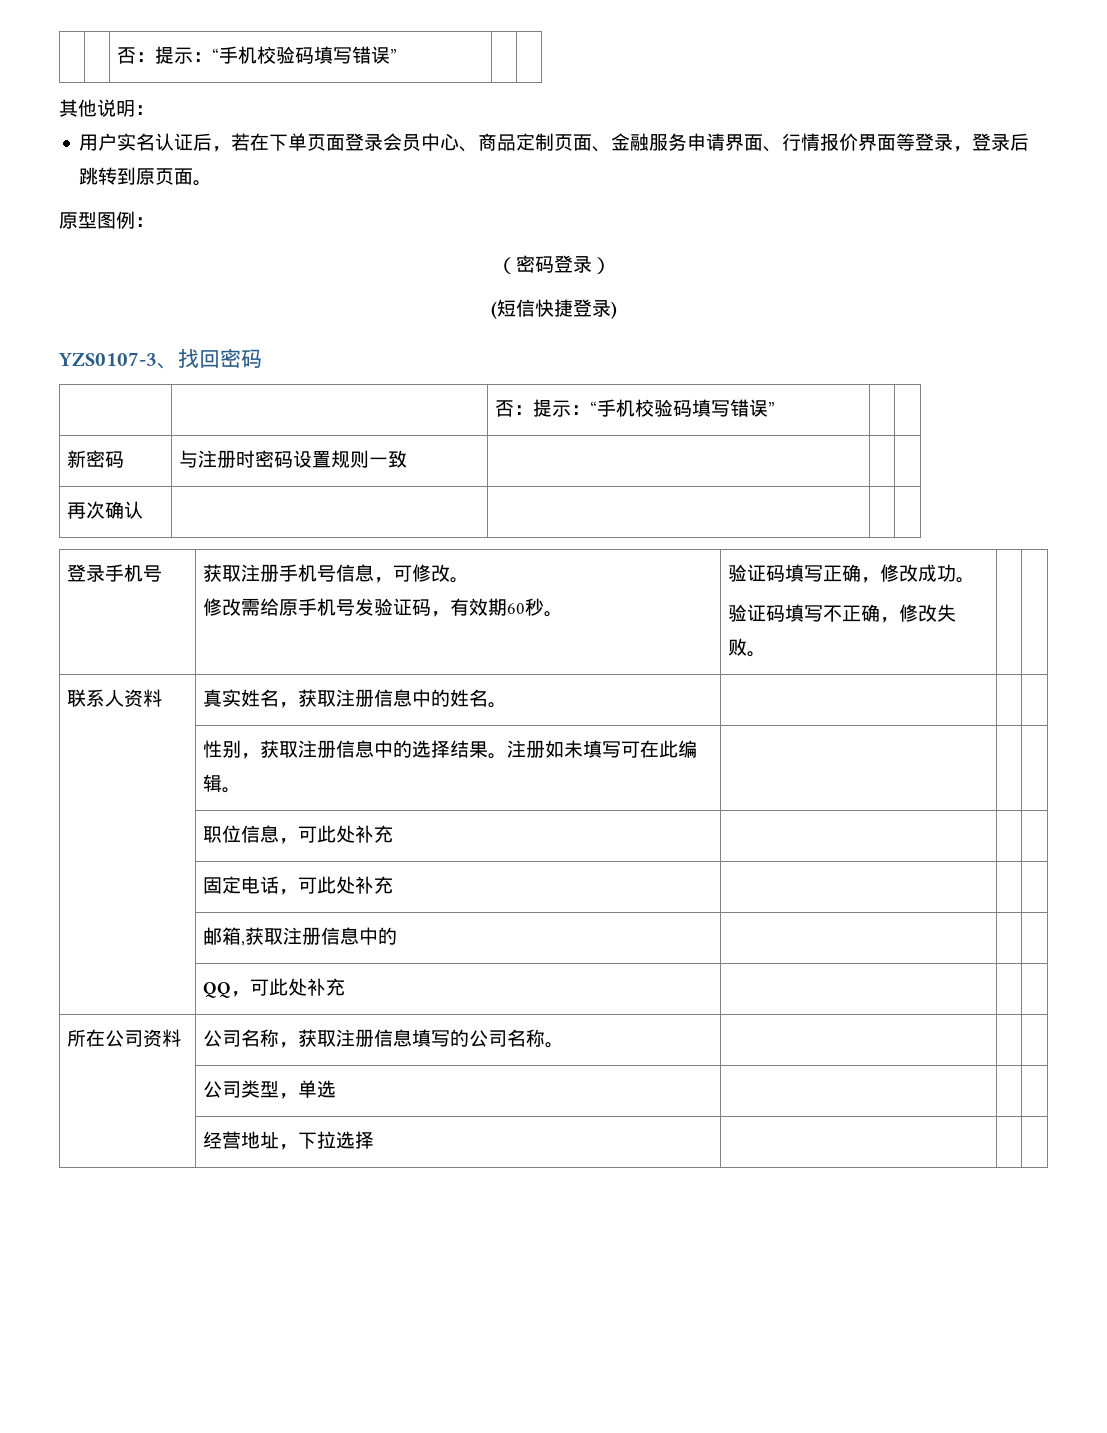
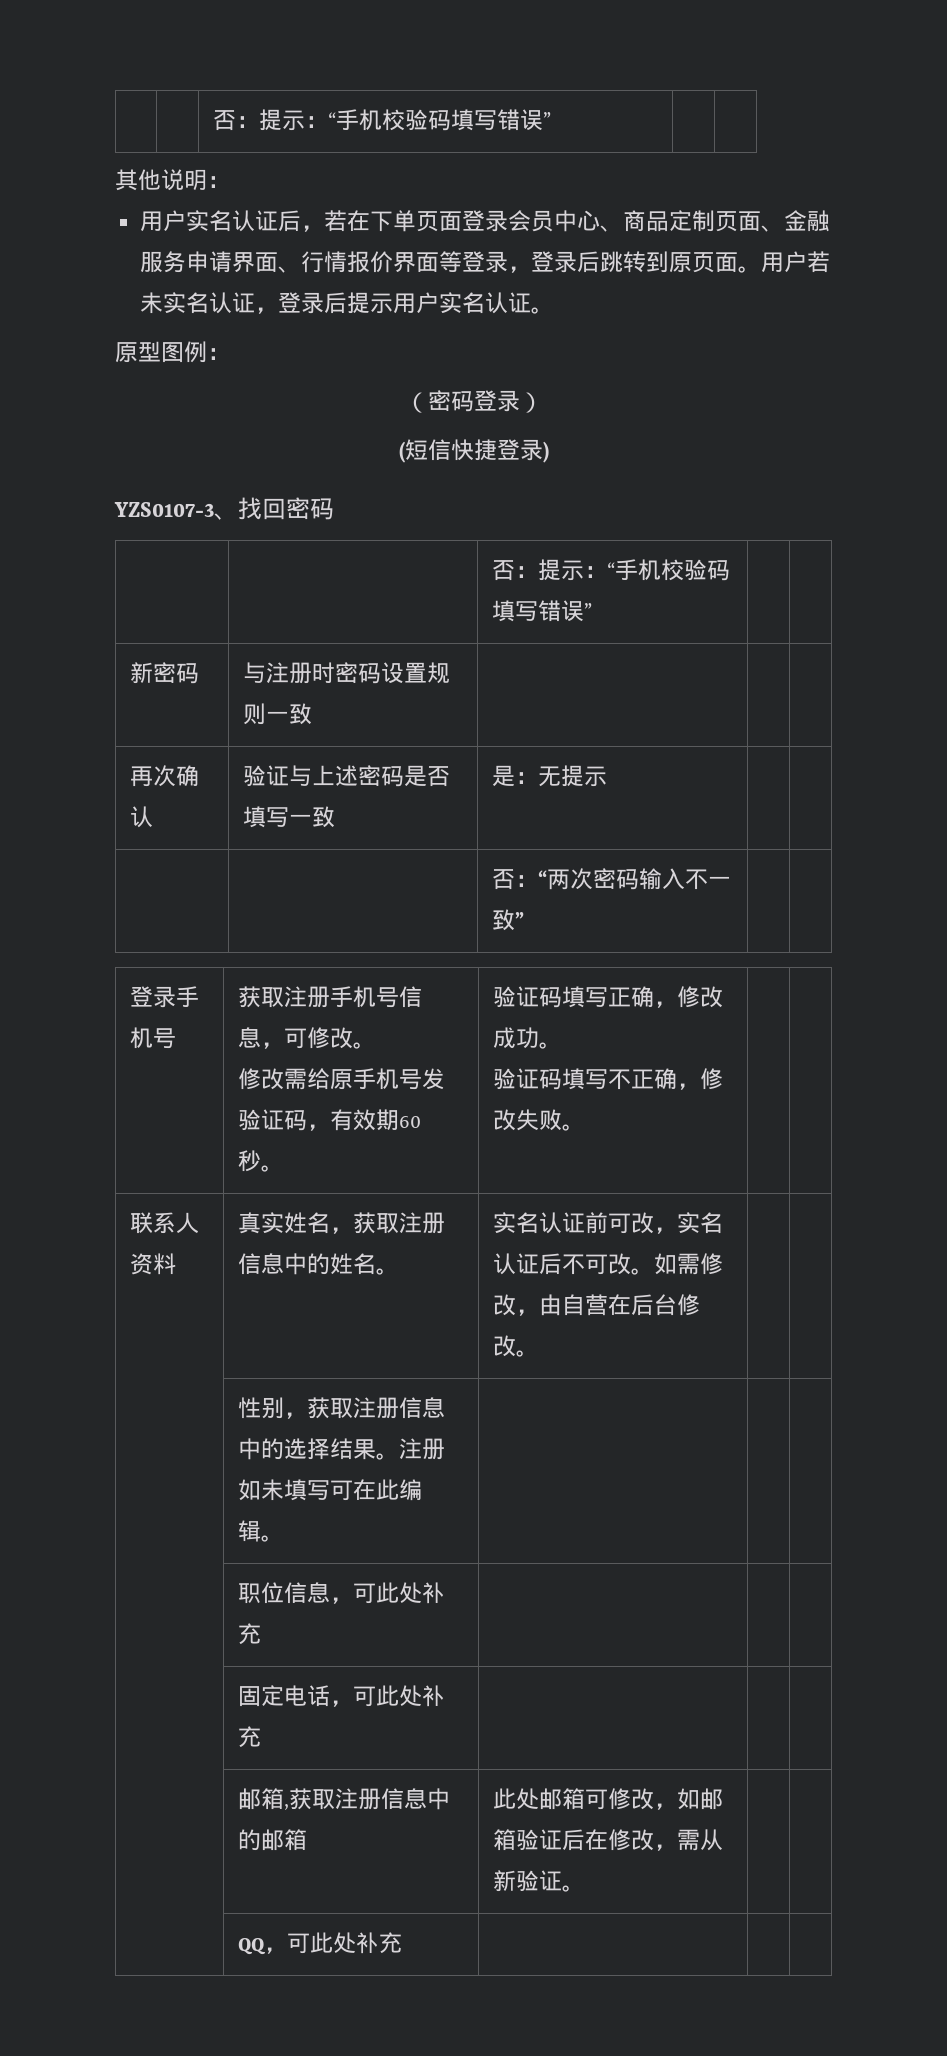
(213, 183) none -> [761,251,831,273] [140,292,555,314] 用户若未实名认证，登录后提示用户实名认证。
(144, 510) | -> [243,765,451,787] [243,806,336,828] [492,765,608,787] [492,868,732,890] [492,909,525,931] 验证与上述密码是否填写一致 | 是：无提示 | | // | | 否：“两次密码输入不一致”
(508, 705) none -> [493,1212,724,1234] [493,1253,724,1275] [493,1294,701,1316] [493,1335,540,1357] 实名认证前可改，实名认证后不可改。如需修改，由自营在后台修改。
[203,978,346,998] [67,1029,182,1047] [203,1029,565,1048] [203,1080,337,1099] [203,1131,375,1150] | | | // | QQ，可此处补充 | | | // 所在公司资料 | 公司名称，获取注册信息填写的公司名称。 | | | // | 公司类型，单选 | | | // | 经营地址，下拉选择 -> [261,1829,308,1851] [493,1788,724,1810] [493,1829,724,1851] [493,1870,586,1892] [238,1932,403,1955] 邮箱 | 此处邮箱可修改，如邮箱验证后在修改，需从新验证。 | | // | QQ，可此处补充

